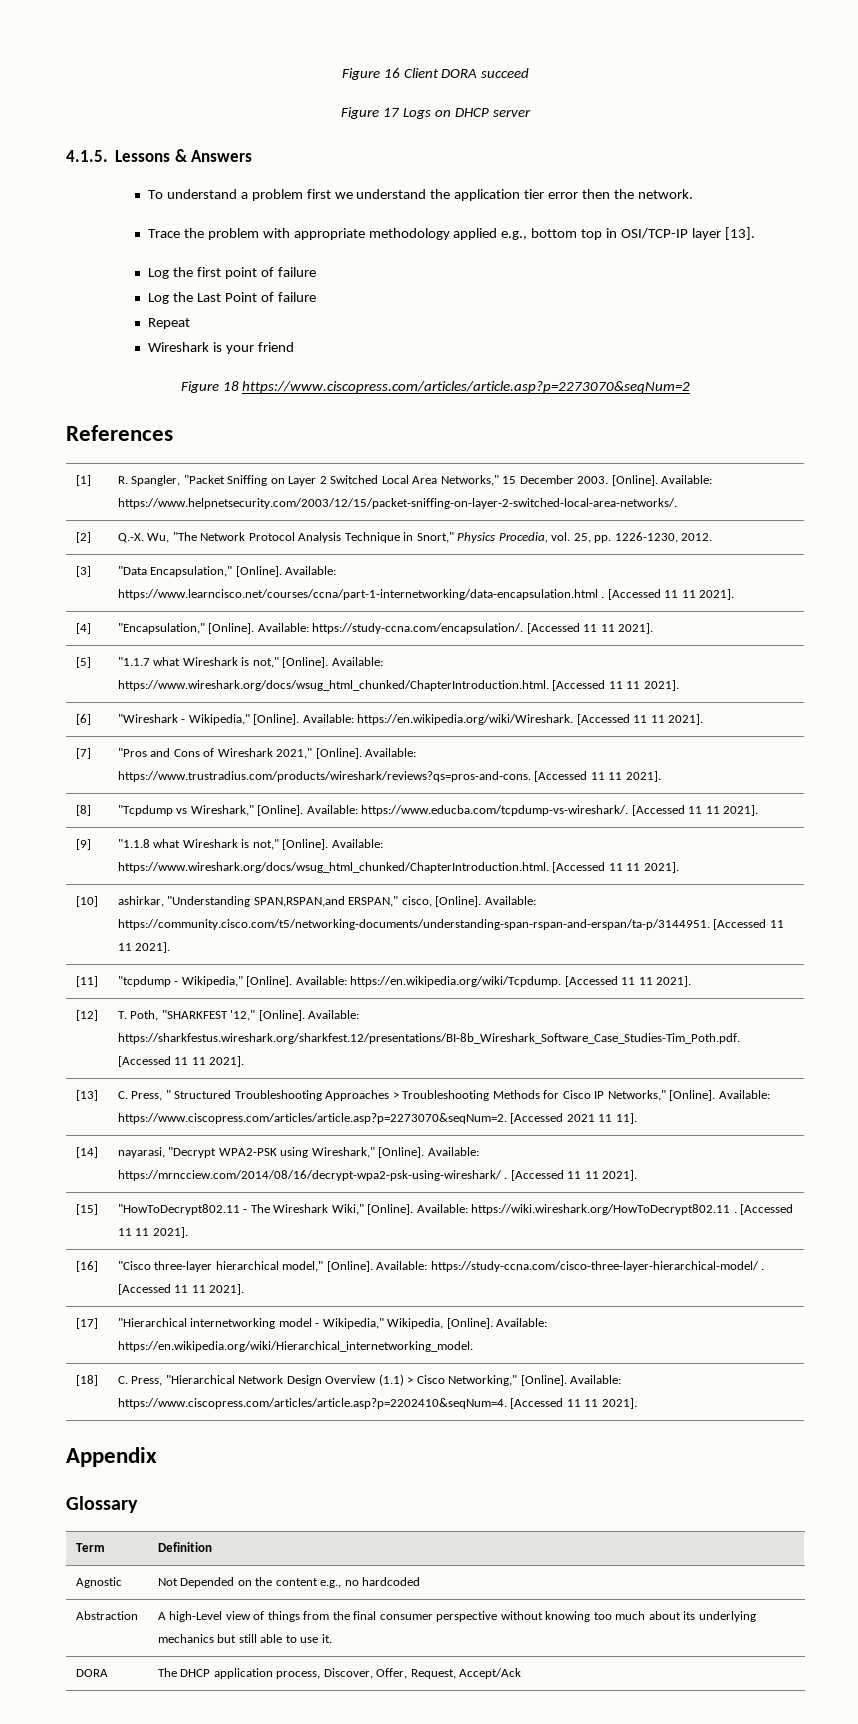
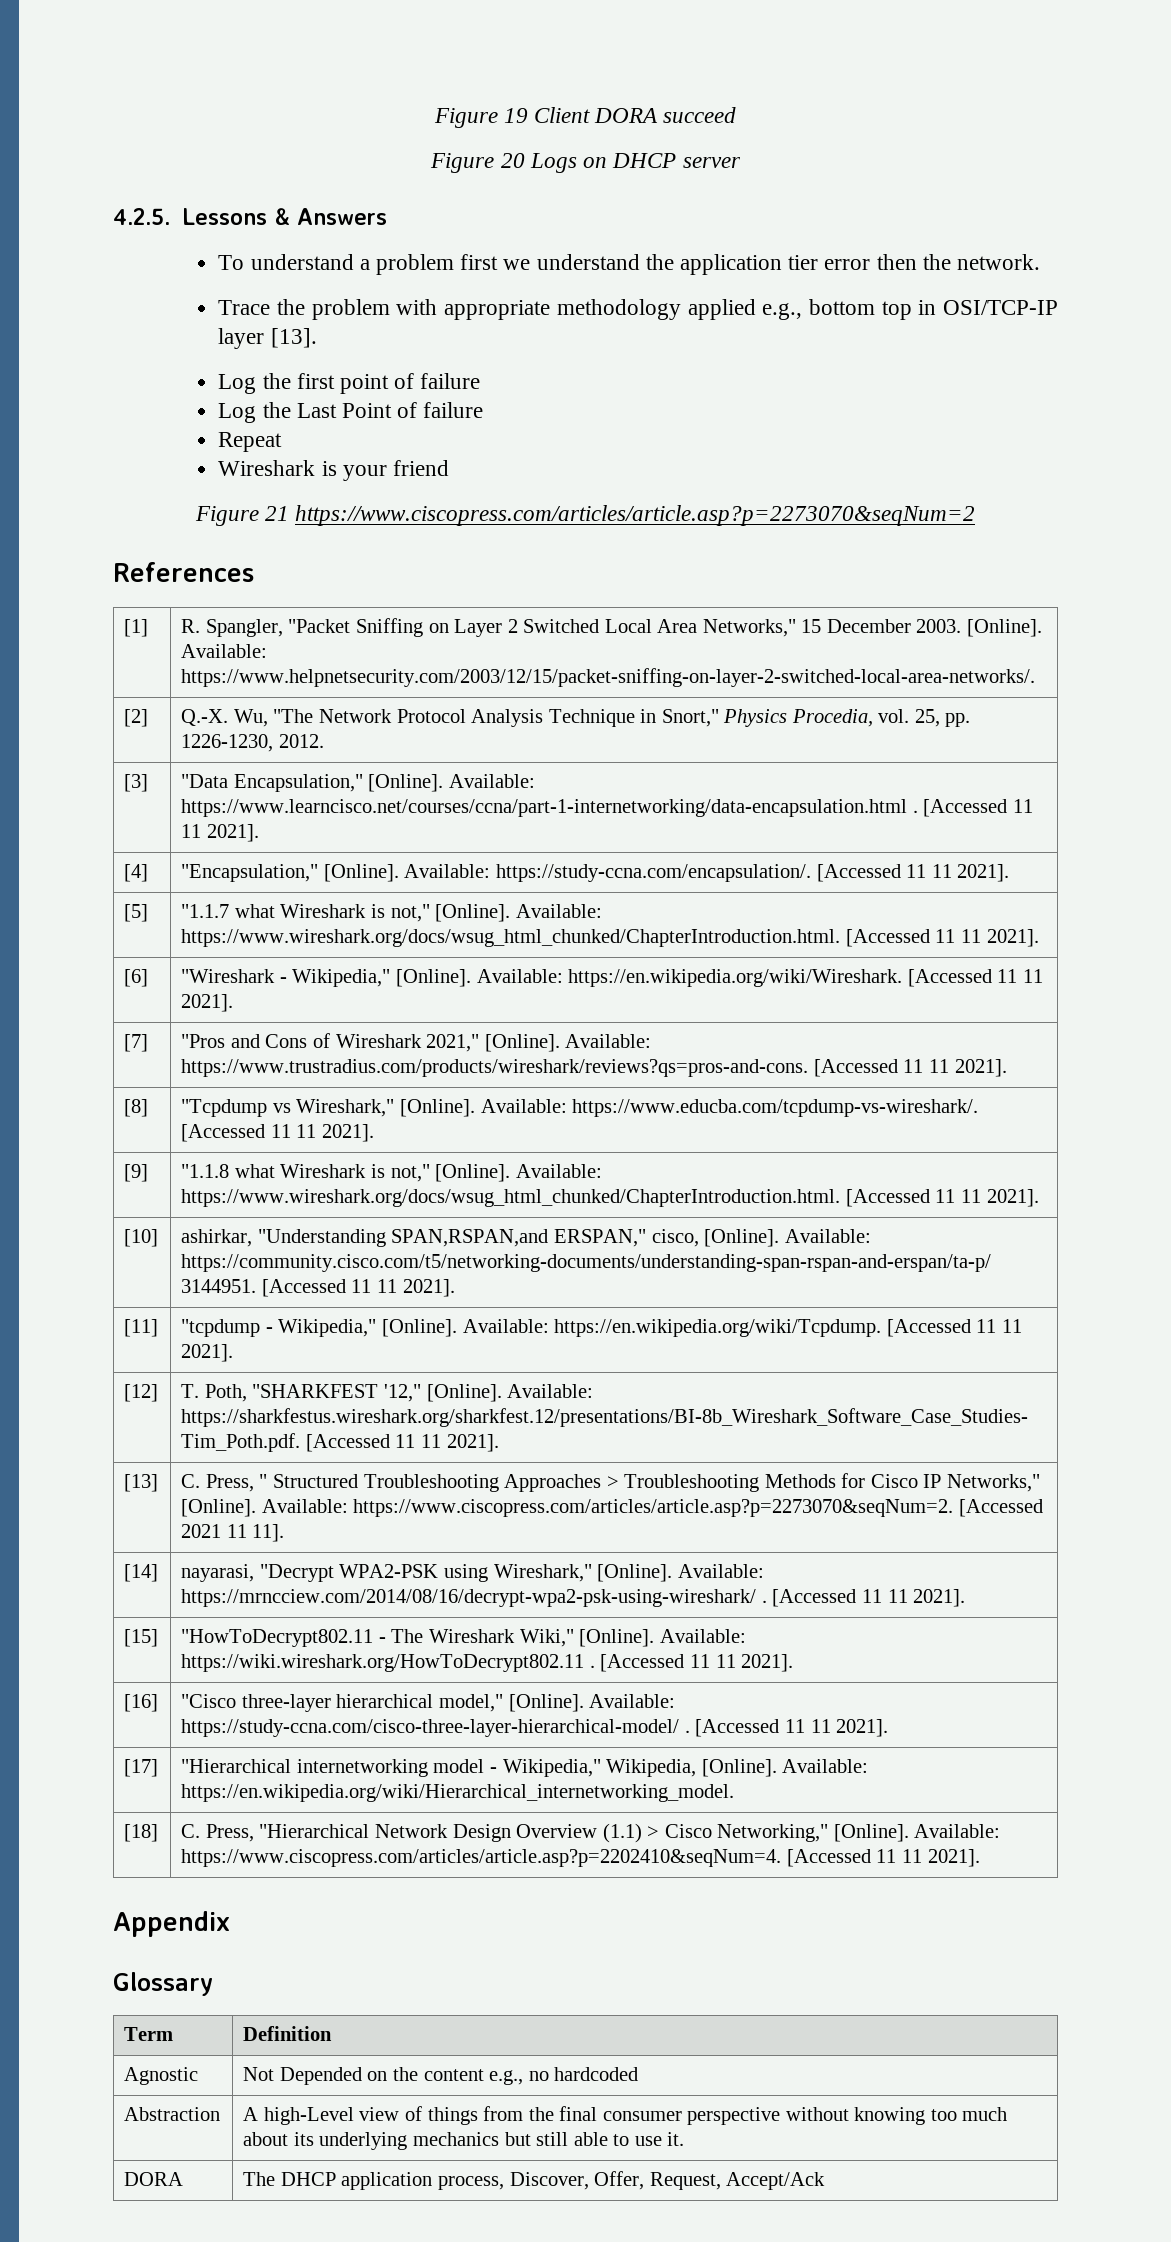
[341,68,400,80] Figure 16 -> [433,108,528,128] Figure 19
[383,108,401,117] 17 -> [500,153,525,168] 20
[66,150,108,162] 4.1.5. -> [113,208,170,225] 4.2.5.
[222,381,239,391] 18 -> [265,506,289,521] 21

